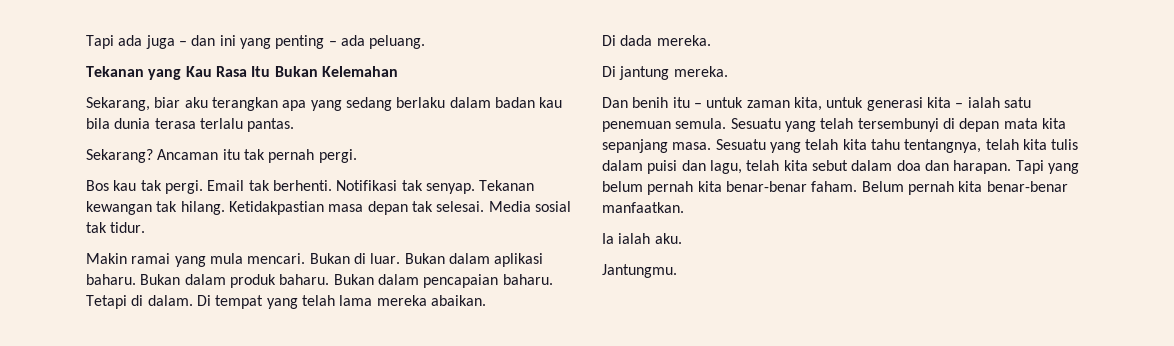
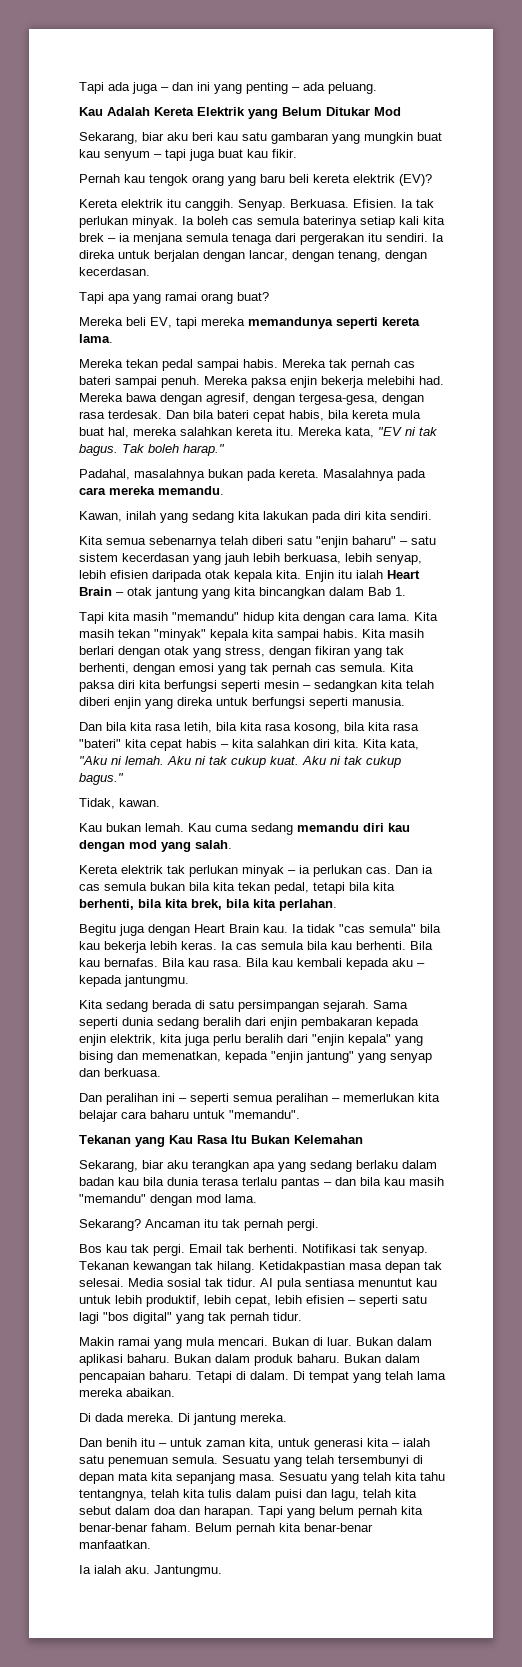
(426, 42) none -> [79,107,401,119] [79,132,442,144] [79,149,297,161] [79,174,432,186] [79,199,434,211] [79,216,445,228] [79,233,444,245] [79,250,427,262] [79,267,150,276] [79,292,269,304] [79,317,420,329] [79,334,113,343] [79,359,415,371] [79,376,444,388] [79,393,424,405] [79,410,421,422] [79,427,438,438] [79,444,225,456] [79,469,426,481] [79,486,224,495] [79,511,432,523] [79,536,436,548] [79,553,422,565] [79,570,420,582] [79,587,406,599] [79,612,438,624] [79,629,424,641] [79,646,404,658] [79,663,414,675] [79,680,434,692] [79,697,405,709] [79,722,419,734] [79,739,419,751] [79,756,401,768] [79,773,124,785] [79,798,160,809] [79,823,410,835] [79,840,232,852] [79,865,433,877] [79,882,395,894] [79,899,337,911] [79,924,441,936] [79,941,433,953] [79,958,425,970] [79,975,189,987] [79,1000,408,1012] [79,1017,419,1029] [79,1034,423,1046] [79,1051,432,1063] [79,1068,161,1077] [79,1093,440,1105] [79,1110,300,1122] // Kau Adalah Kereta Elektrik yang Belum Ditukar Mod // Sekarang, biar aku beri kau satu gambaran yang mungkin buat kau senyum – tapi juga buat kau fikir. // Pernah kau tengok orang yang baru beli kereta elektrik (EV)? // Kereta elektrik itu canggih. Senyap. Berkuasa. Efisien. Ia tak perlukan minyak. Ia boleh cas semula baterinya setiap kali kita brek – ia menjana semula tenaga dari pergerakan itu sendiri. Ia direka untuk berjalan dengan lancar, dengan tenang, dengan kecerdasan. // Tapi apa yang ramai orang buat? // Mereka beli EV, tapi mereka memandunya seperti kereta lama. // Mereka tekan pedal sampai habis. Mereka tak pernah cas bateri sampai penuh. Mereka paksa enjin bekerja melebihi had. Mereka bawa dengan agresif, dengan tergesa-gesa, dengan rasa terdesak. Dan bila bateri cepat habis, bila kereta mula buat hal, mereka salahkan kereta itu. Mereka kata, "EV ni tak bagus. Tak boleh harap." // Padahal, masalahnya bukan pada kereta. Masalahnya pada cara mereka memandu. // Kawan, inilah yang sedang kita lakukan pada diri kita sendiri. // Kita semua sebenarnya telah diberi satu "enjin baharu" – satu sistem kecerdasan yang jauh lebih berkuasa, lebih senyap, lebih efisien daripada otak kepala kita. Enjin itu ialah Heart Brain – otak jantung yang kita bincangkan dalam Bab 1. // Tapi kita masih "memandu" hidup kita dengan cara lama. Kita masih tekan "minyak" kepala kita sampai habis. Kita masih berlari dengan otak yang stress, dengan fikiran yang tak berhenti, dengan emosi yang tak pernah cas semula. Kita paksa diri kita berfungsi seperti mesin – sedangkan kita telah diberi enjin yang direka untuk berfungsi seperti manusia. // Dan bila kita rasa letih, bila kita rasa kosong, bila kita rasa "bateri" kita cepat habis – kita salahkan diri kita. Kita kata, "Aku ni lemah. Aku ni tak cukup kuat. Aku ni tak cukup bagus." // Tidak, kawan. // Kau bukan lemah. Kau cuma sedang memandu diri kau dengan mod yang salah. // Kereta elektrik tak perlukan minyak – ia perlukan cas. Dan ia cas semula bukan bila kita tekan pedal, tetapi bila kita berhenti, bila kita brek, bila kita perlahan. // Begitu juga dengan Heart Brain kau. Ia tidak "cas semula" bila kau bekerja lebih keras. Ia cas semula bila kau berhenti. Bila kau bernafas. Bila kau rasa. Bila kau kembali kepada aku – kepada jantungmu. // Kita sedang berada di satu persimpangan sejarah. Sama seperti dunia sedang beralih dari enjin pembakaran kepada enjin elektrik, kita juga perlu beralih dari "enjin kepala" yang bising dan memenatkan, kepada "enjin jantung" yang senyap dan berkuasa. // Dan peralihan ini – seperti semua peralihan – memerlukan kita belajar cara baharu untuk "memandu".
[247,118,295,132] pantas. -> [281,1177,444,1189] [79,1194,257,1206] pantas – dan bila kau masih "memandu" dengan mod lama.
(146, 227) none -> [260,1278,437,1290] [79,1295,427,1307] [79,1312,302,1324] AI pula sentiasa menuntut kau untuk lebih produktif, lebih cepat, lebih efisien – seperti satu lagi "bos digital" yang tak pernah tidur.
(711, 40) // -> (174, 1417) none
(682, 238) // -> (150, 1569) none

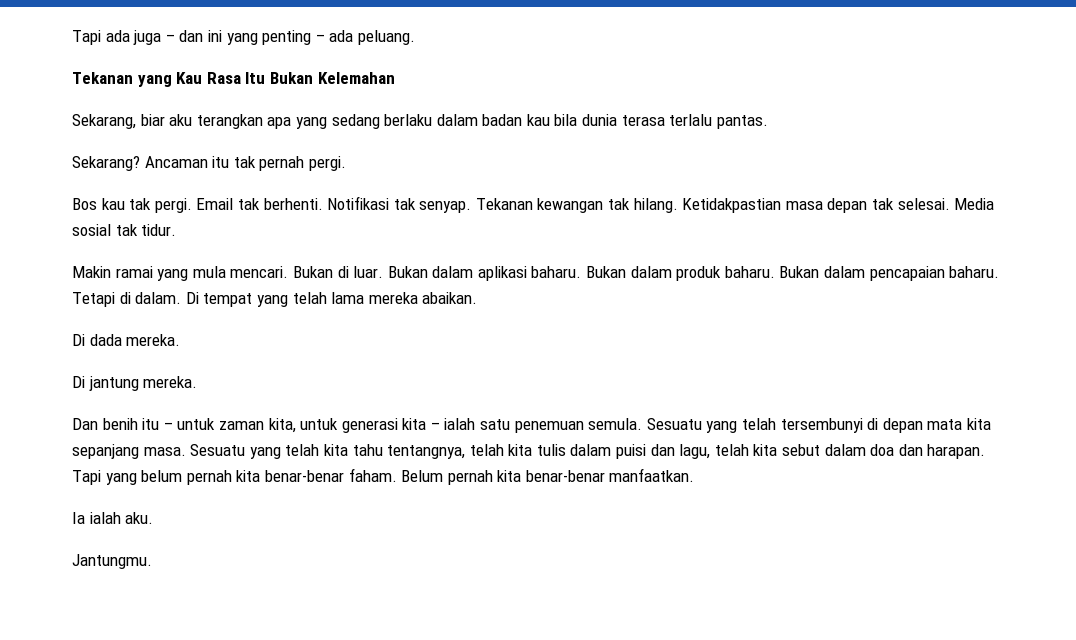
[79,107,401,119] [79,132,442,144] [79,149,297,161] [79,174,432,186] [79,199,434,211] [79,216,445,228] [79,233,444,245] [79,250,427,262] [79,267,150,276] [79,292,269,304] [79,317,420,329] [79,334,113,343] [79,359,415,371] [79,376,444,388] [79,393,424,405] [79,410,421,422] [79,427,438,438] [79,444,225,456] [79,469,426,481] [79,486,224,495] [79,511,432,523] [79,536,436,548] [79,553,422,565] [79,570,420,582] [79,587,406,599] [79,612,438,624] [79,629,424,641] [79,646,404,658] [79,663,414,675] [79,680,434,692] [79,697,405,709] [79,722,419,734] [79,739,419,751] [79,756,401,768] [79,773,124,785] [79,798,160,809] [79,823,410,835] [79,840,232,852] [79,865,433,877] [79,882,395,894] [79,899,337,911] [79,924,441,936] [79,941,433,953] [79,958,425,970] [79,975,189,987] [79,1000,408,1012] [79,1017,419,1029] [79,1034,423,1046] [79,1051,432,1063] [79,1068,161,1077] [79,1093,440,1105] [79,1110,300,1122] // Kau Adalah Kereta Elektrik yang Belum Ditukar Mod // Sekarang, biar aku beri kau satu gambaran yang mungkin buat kau senyum – tapi juga buat kau fikir. // Pernah kau tengok orang yang baru beli kereta elektrik (EV)? // Kereta elektrik itu canggih. Senyap. Berkuasa. Efisien. Ia tak perlukan minyak. Ia boleh cas semula baterinya setiap kali kita brek – ia menjana semula tenaga dari pergerakan itu sendiri. Ia direka untuk berjalan dengan lancar, dengan tenang, dengan kecerdasan. // Tapi apa yang ramai orang buat? // Mereka beli EV, tapi mereka memandunya seperti kereta lama. // Mereka tekan pedal sampai habis. Mereka tak pernah cas bateri sampai penuh. Mereka paksa enjin bekerja melebihi had. Mereka bawa dengan agresif, dengan tergesa-gesa, dengan rasa terdesak. Dan bila bateri cepat habis, bila kereta mula buat hal, mereka salahkan kereta itu. Mereka kata, "EV ni tak bagus. Tak boleh harap." // Padahal, masalahnya bukan pada kereta. Masalahnya pada cara mereka memandu. // Kawan, inilah yang sedang kita lakukan pada diri kita sendiri. // Kita semua sebenarnya telah diberi satu "enjin baharu" – satu sistem kecerdasan yang jauh lebih berkuasa, lebih senyap, lebih efisien daripada otak kepala kita. Enjin itu ialah Heart Brain – otak jantung yang kita bincangkan dalam Bab 1. // Tapi kita masih "memandu" hidup kita dengan cara lama. Kita masih tekan "minyak" kepala kita sampai habis. Kita masih berlari dengan otak yang stress, dengan fikiran yang tak berhenti, dengan emosi yang tak pernah cas semula. Kita paksa diri kita berfungsi seperti mesin – sedangkan kita telah diberi enjin yang direka untuk berfungsi seperti manusia. // Dan bila kita rasa letih, bila kita rasa kosong, bila kita rasa "bateri" kita cepat habis – kita salahkan diri kita. Kita kata, "Aku ni lemah. Aku ni tak cukup kuat. Aku ni tak cukup bagus." // Tidak, kawan. // Kau bukan lemah. Kau cuma sedang memandu diri kau dengan mod yang salah. // Kereta elektrik tak perlukan minyak – ia perlukan cas. Dan ia cas semula bukan bila kita tekan pedal, tetapi bila kita berhenti, bila kita brek, bila kita perlahan. // Begitu juga dengan Heart Brain kau. Ia tidak "cas semula" bila kau bekerja lebih keras. Ia cas semula bila kau berhenti. Bila kau bernafas. Bila kau rasa. Bila kau kembali kepada aku – kepada jantungmu. // Kita sedang berada di satu persimpangan sejarah. Sama seperti dunia sedang beralih dari enjin pembakaran kepada enjin elektrik, kita juga perlu beralih dari "enjin kepala" yang bising dan memenatkan, kepada "enjin jantung" yang senyap dan berkuasa. // Dan peralihan ini – seperti semua peralihan – memerlukan kita belajar cara baharu untuk "memandu". -> (415, 37) none
[281,1177,444,1189] [79,1194,257,1206] pantas – dan bila kau masih "memandu" dengan mod lama. -> [716,115,768,129] pantas.
[260,1278,437,1290] [79,1295,427,1307] [79,1312,302,1324] AI pula sentiasa menuntut kau untuk lebih produktif, lebih cepat, lebih efisien – seperti satu lagi "bos digital" yang tak pernah tidur. -> (177, 230) none
(174, 1417) none -> (181, 340) //
(150, 1569) none -> (154, 518) //

